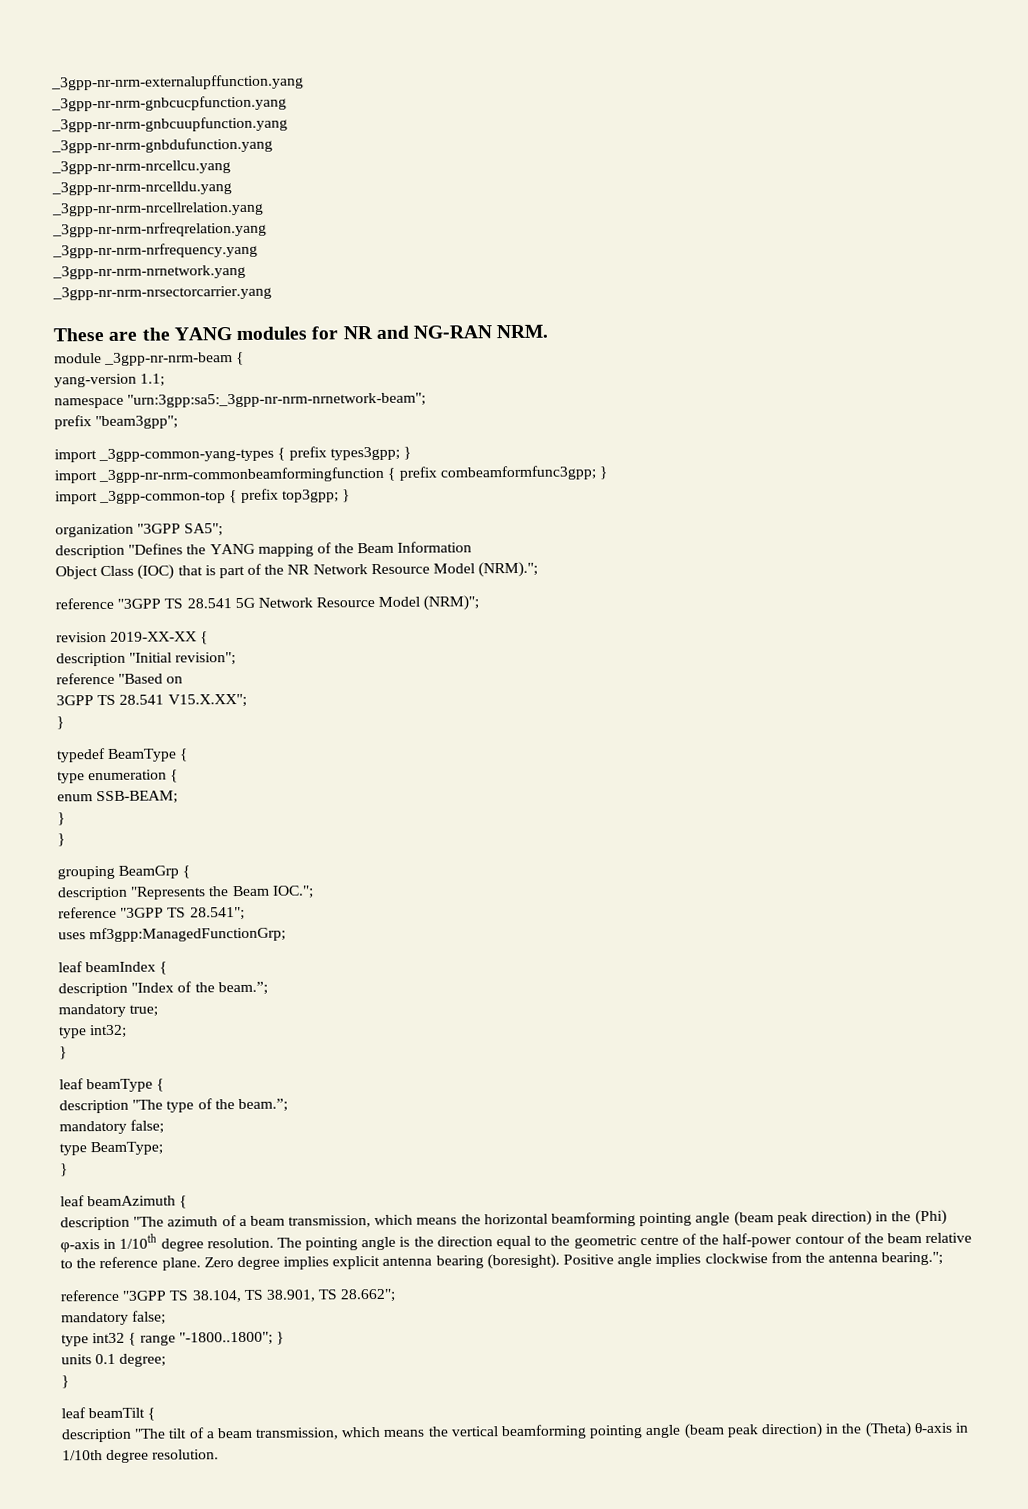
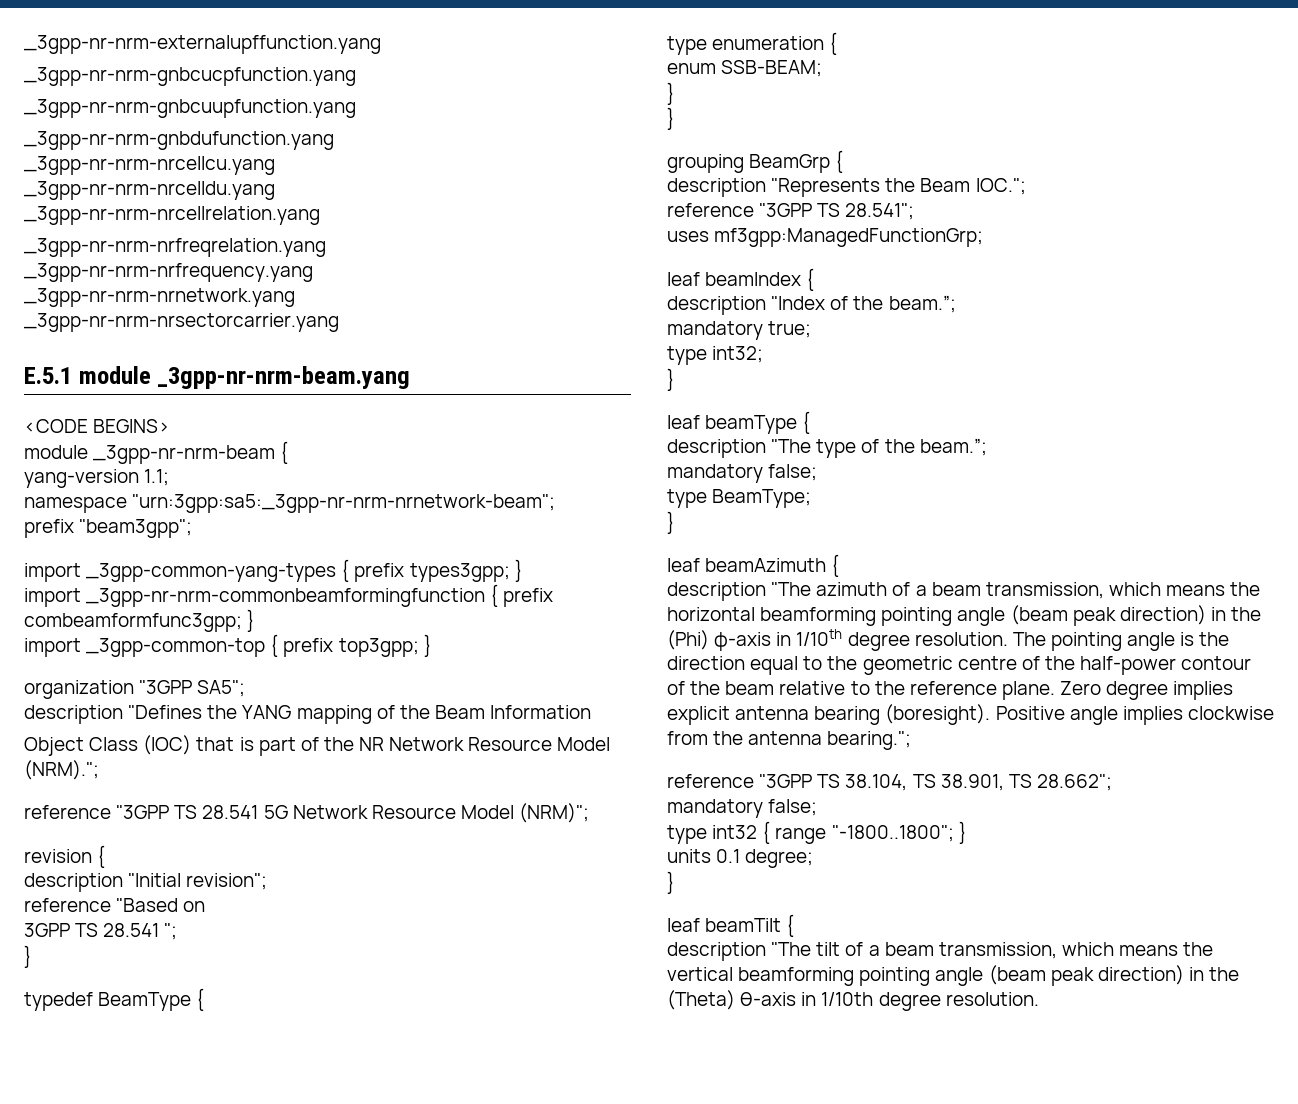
[53,324,549,342] These are the YANG modules for NR and NG-RAN NRM. -> [24,366,411,389] [24,419,171,433] E.5.1 module _3gpp-nr-nrm-beam.yang // <CODE BEGINS>
[110,631,198,642] 2019-XX-XX -> (92, 856) none
[167,693,247,708] V15.X.XX"; -> [164,923,178,940] ";

